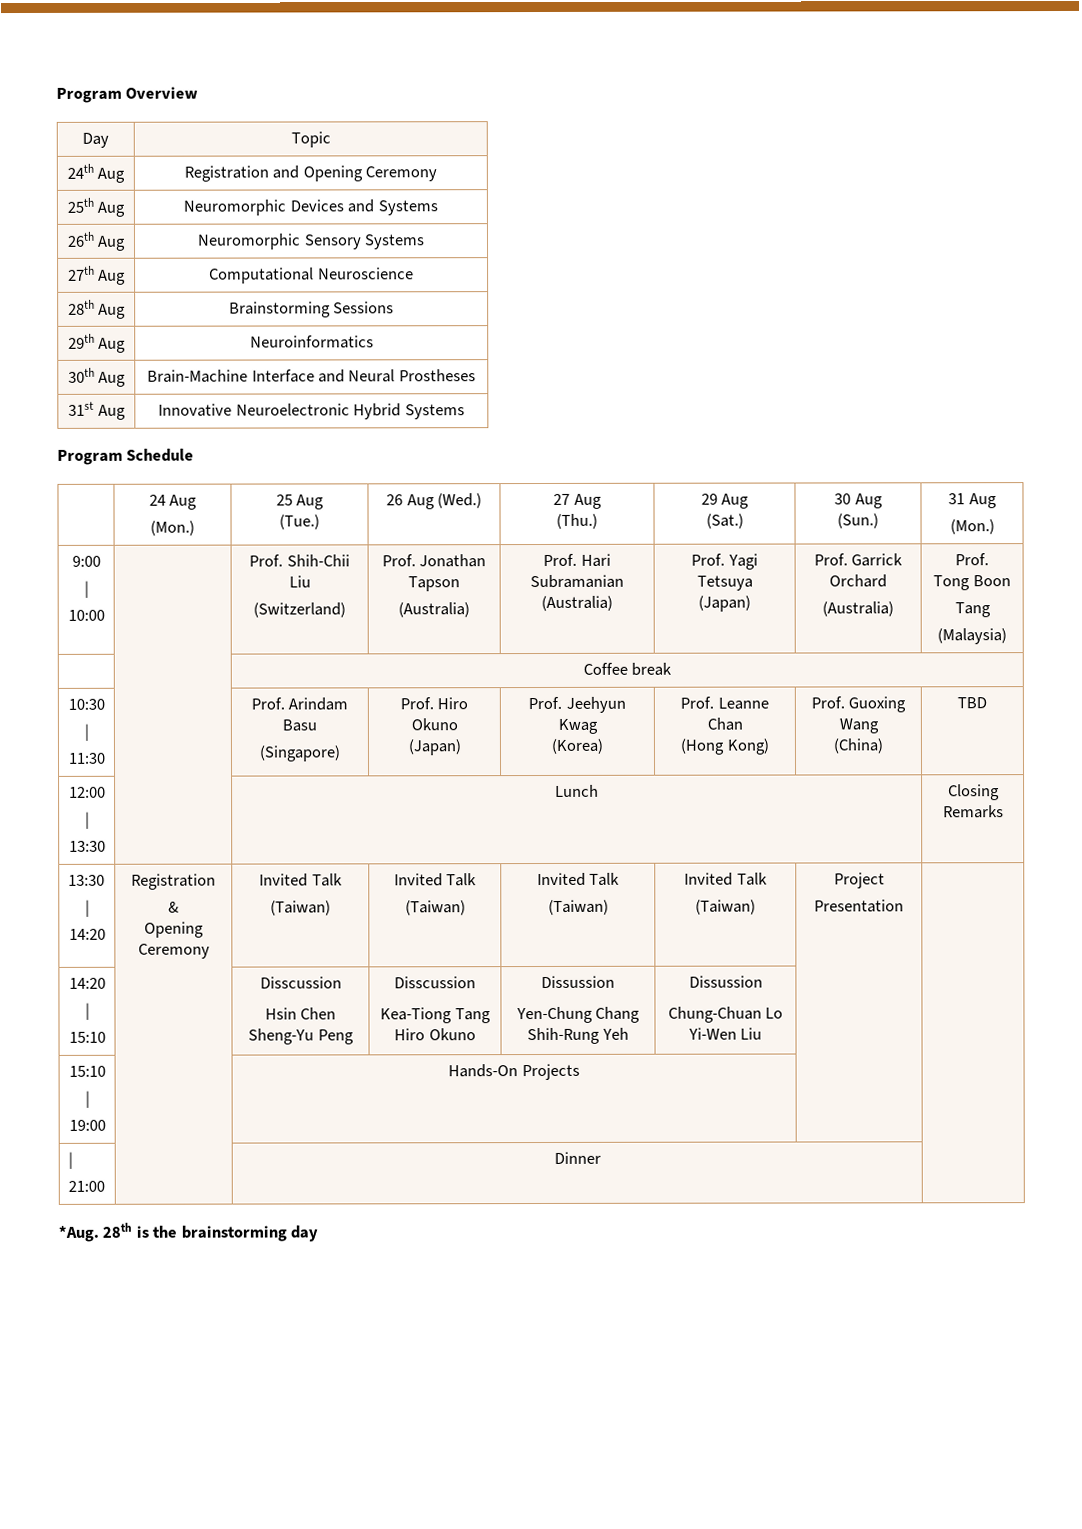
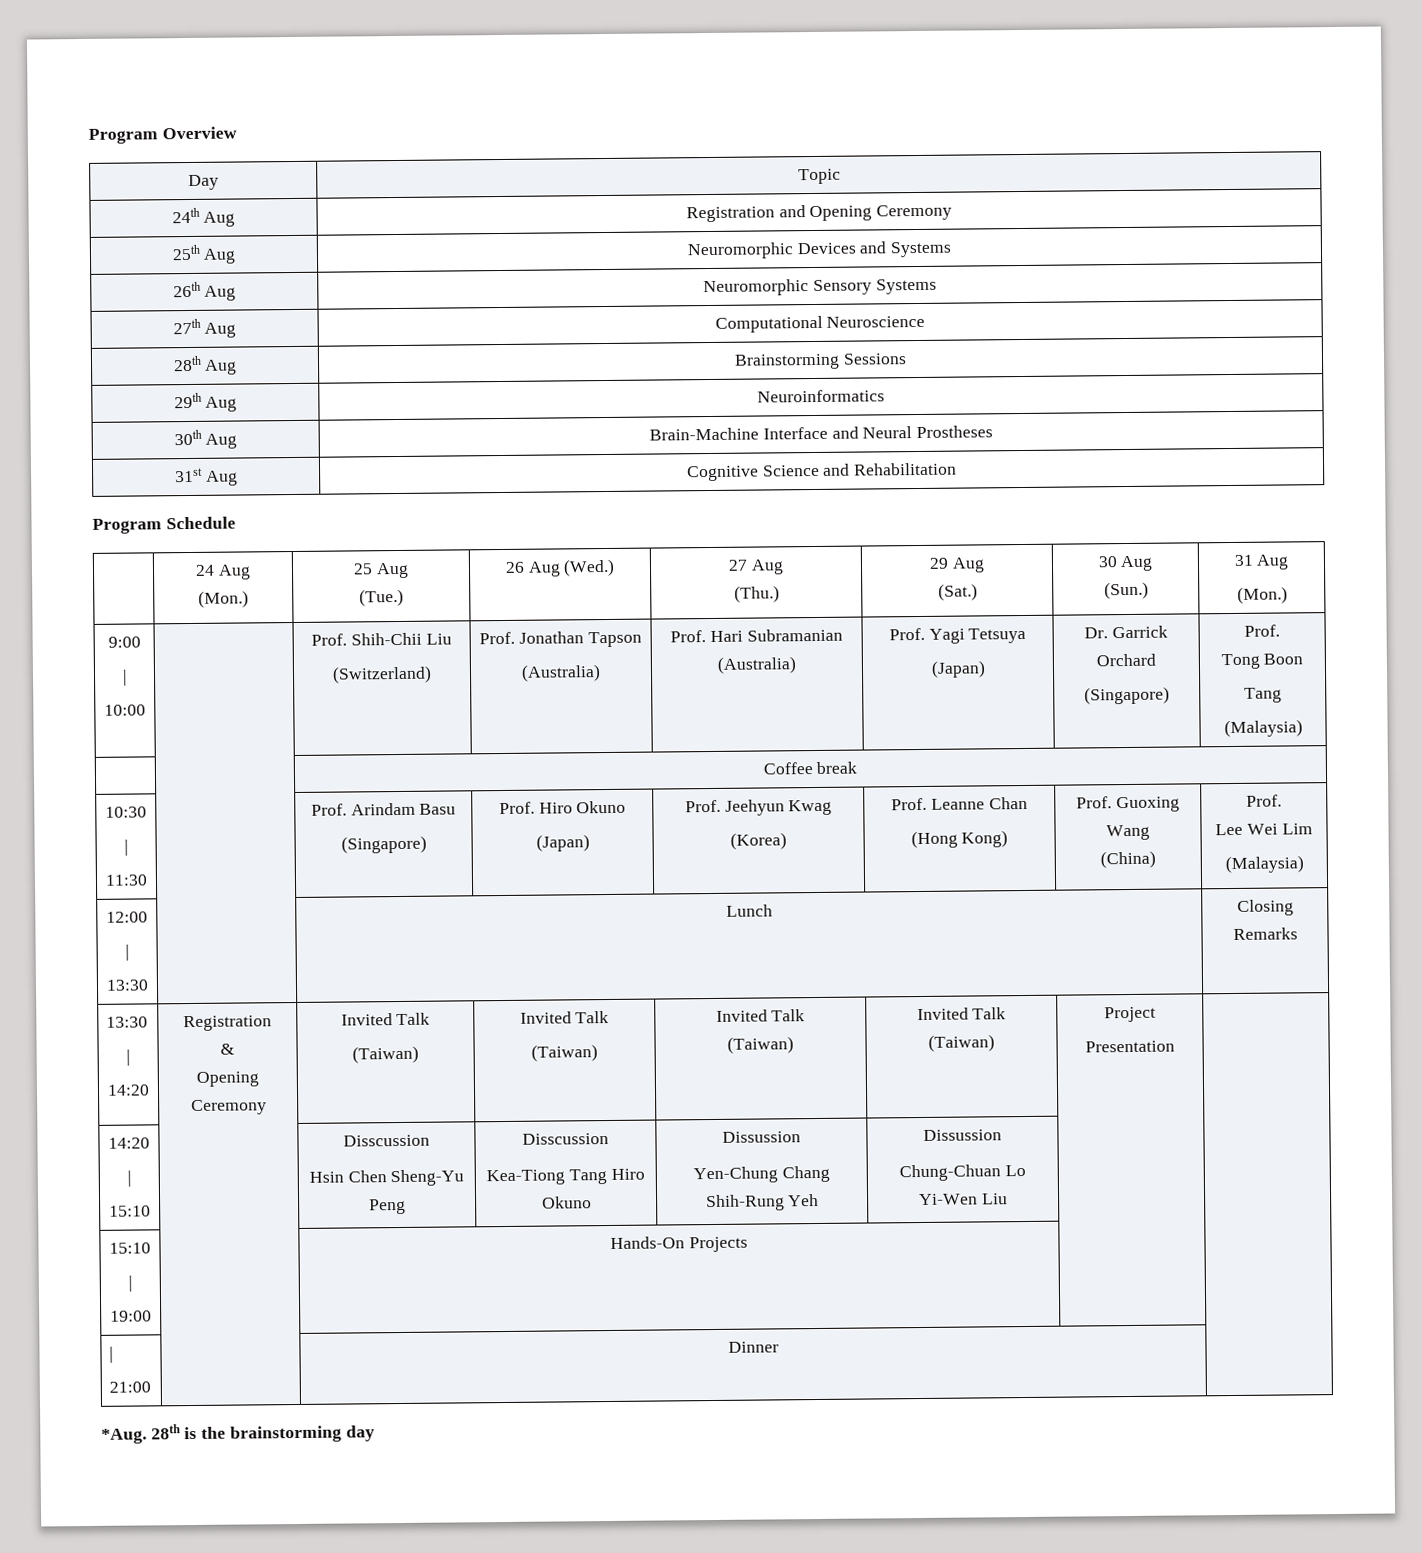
[158,403,465,420] Innovative Neuroelectronic Hybrid Systems -> [686,462,958,482] Cognitive Science and Rehabilitation
[813,553,848,566] Prof. -> [1084,627,1109,639] Dr.
[822,601,894,617] (Australia) -> [1084,686,1170,705] (Singapore)
[957,697,987,709] TBD -> [1246,794,1282,807] [1215,823,1313,836] [1224,855,1304,874] Prof. // Lee Wei Lim // (Malaysia)

